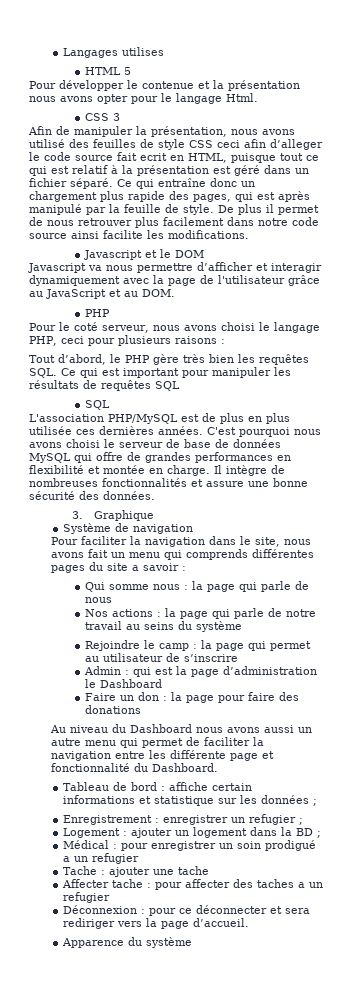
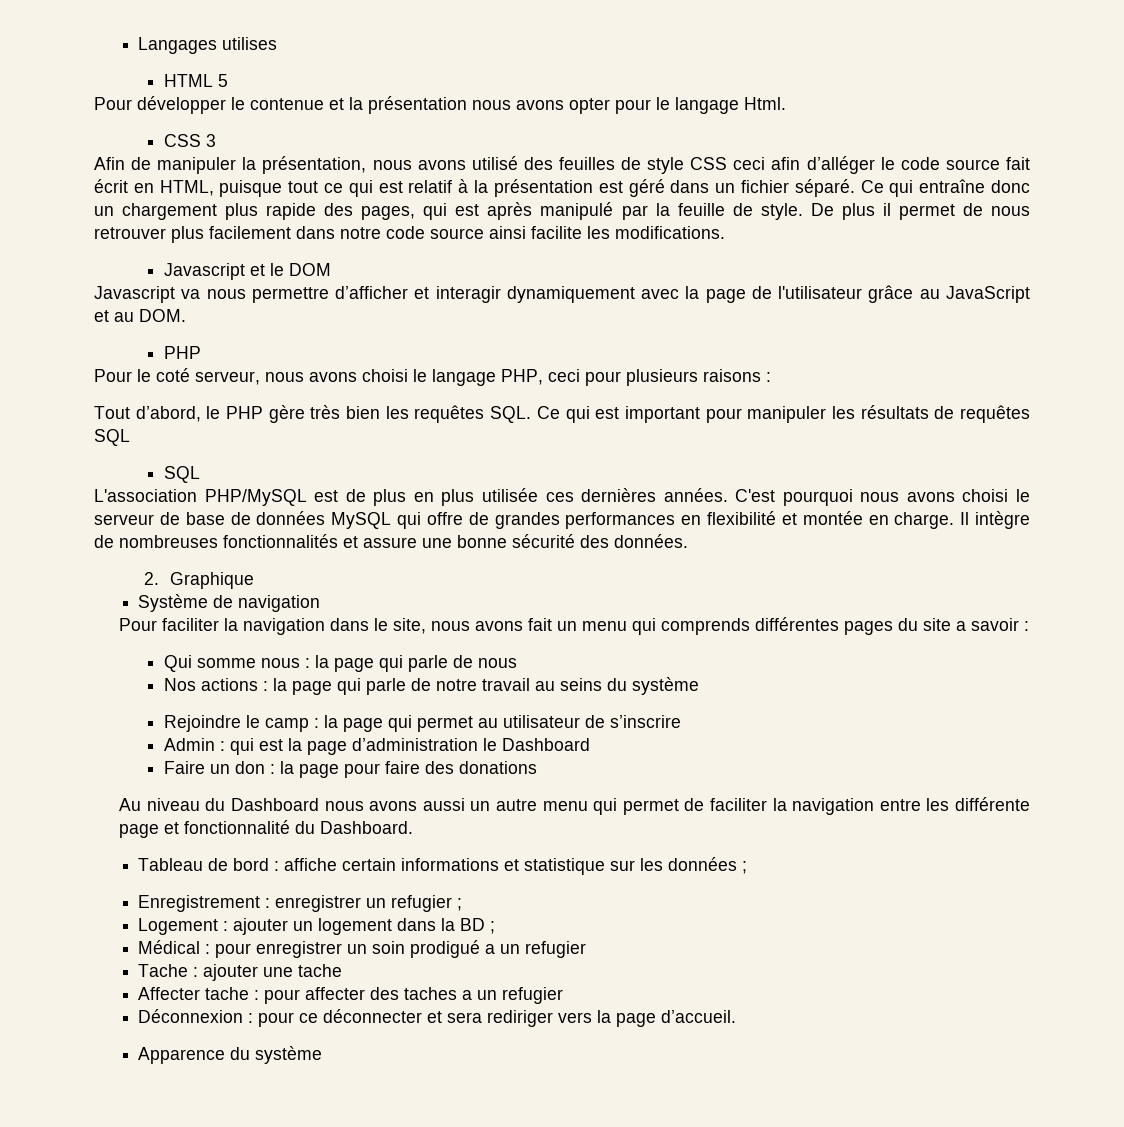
[270,139,323,150] d’alleger -> [806,156,875,174] d’alléger
[140,153,167,161] ecrit -> [94,179,128,193] écrit
[72,511,84,519] 3. -> [144,572,160,585] 2.

